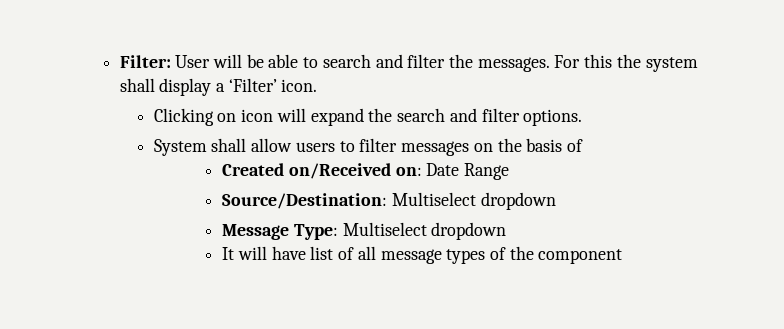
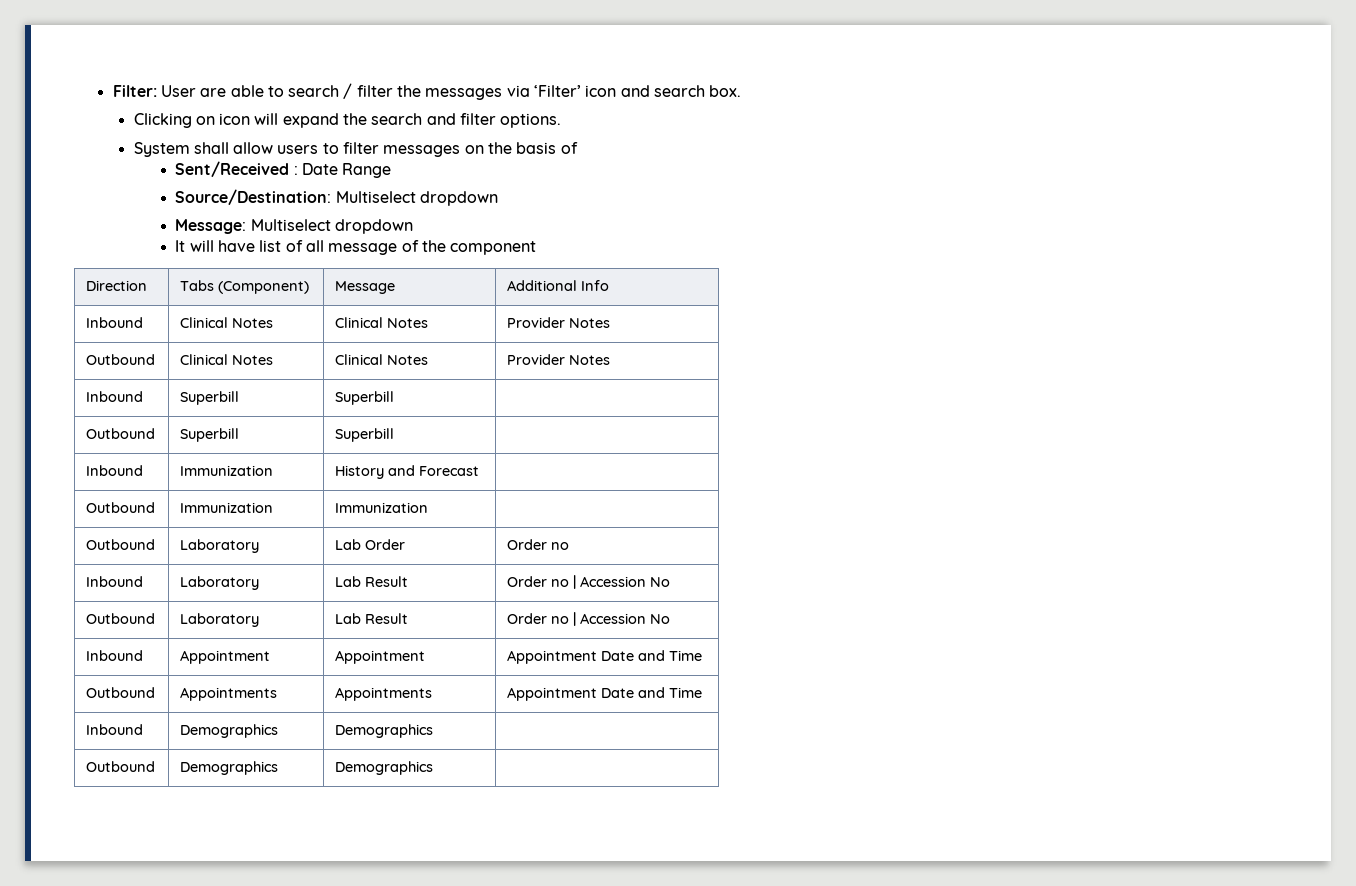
[212,54,264,68] will be -> [200,88,227,97] are
[375,54,403,68] and -> [343,83,353,99] /
[477,54,698,72] [119,78,318,96] messages. For this the system shall display a ‘Filter’ icon. -> [425,85,742,100] messages via ‘Filter’ icon and search box.
[222,163,422,179] Created on/Received on: -> [175,161,298,177] Sent/Received :
[222,224,338,240] Message Type: -> [175,219,247,234] Message:
[446,249,486,264] types -> (398, 249) none
(623, 256) none -> [86,280,148,291] [180,280,310,294] [335,281,396,294] [507,280,610,291] [86,317,144,328] [180,317,274,328] [335,317,429,328] [507,317,611,328] [86,354,156,365] [180,354,274,365] [335,354,429,365] [507,354,611,365] [86,391,144,402] [180,391,240,405] [335,391,395,405] [86,428,156,439] [180,428,240,442] [335,428,395,442] [86,465,144,476] [180,465,274,476] [335,465,480,479] [86,502,156,513] [180,502,274,513] [335,502,429,513] [86,539,156,550] [180,539,260,553] [335,539,406,550] [507,539,570,550] [86,576,144,587] [180,576,260,590] [335,576,409,587] [507,575,671,589] [86,613,156,624] [180,613,260,627] [335,613,409,624] [507,612,671,626] [86,650,144,661] [180,650,271,664] [335,650,426,664] [507,650,703,664] [86,687,156,698] [180,687,278,701] [335,687,433,701] [507,687,703,701] [86,724,144,735] [180,724,279,738] [335,724,434,738] [86,761,156,772] [180,761,279,775] [335,761,434,775] // Direction | Tabs (Component) | Message | Additional Info // Inbound | Clinical Notes | Clinical Notes | Provider Notes // Outbound | Clinical Notes | Clinical Notes | Provider Notes // Inbound | Superbill | Superbill | // Outbound | Superbill | Superbill | // Inbound | Immunization | History and Forecast | // Outbound | Immunization | Immunization | // Outbound | Laboratory | Lab Order | Order no // Inbound | Laboratory | Lab Result | Order no | Accession No // Outbound | Laboratory | Lab Result | Order no | Accession No // Inbound | Appointment | Appointment | Appointment Date and Time // Outbound | Appointments | Appointments | Appointment Date and Time // Inbound | Demographics | Demographics | // Outbound | Demographics | Demographics |

